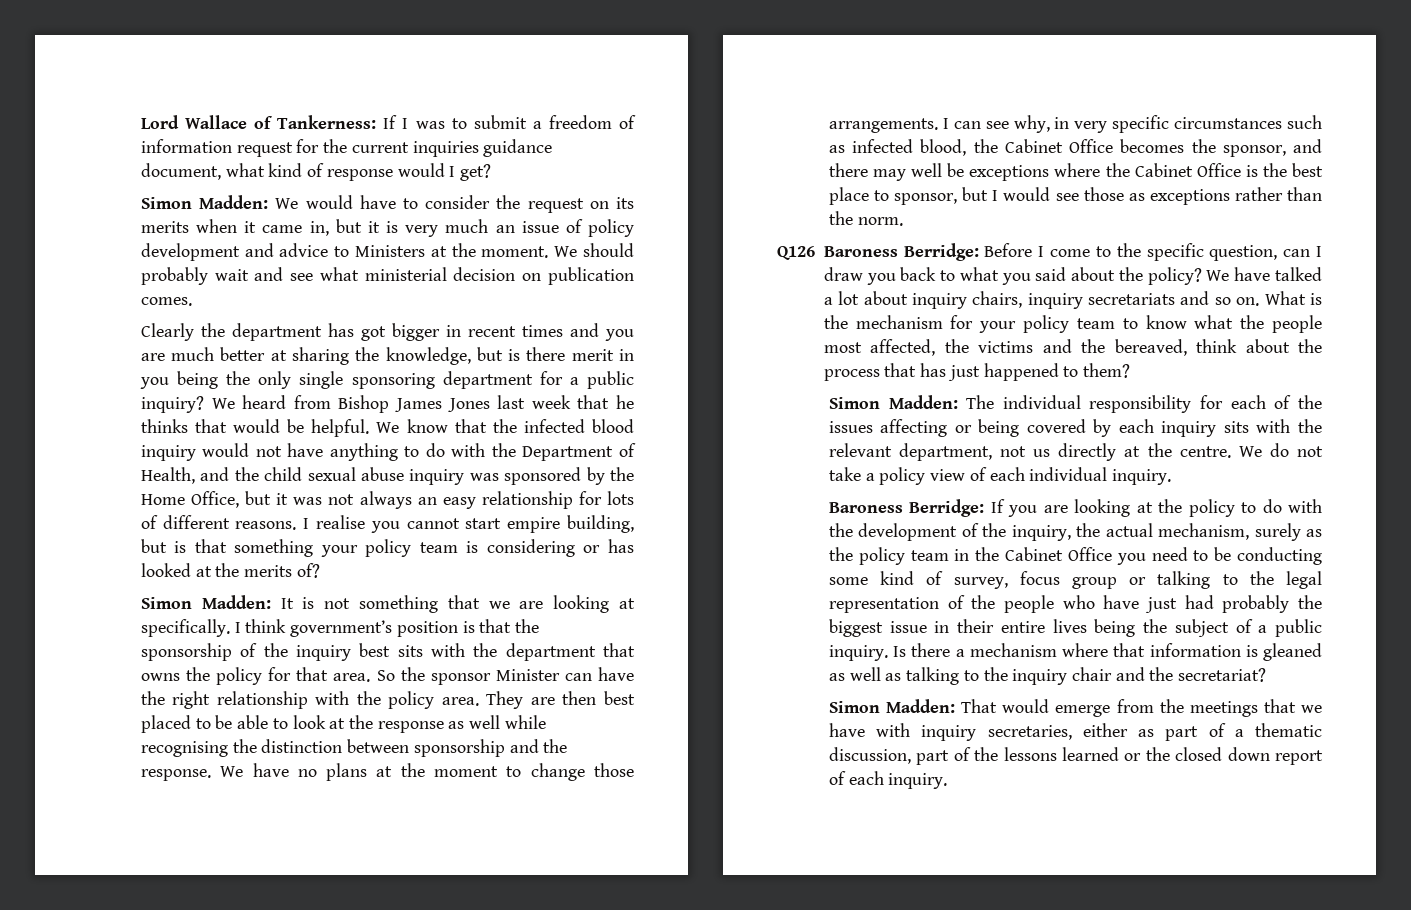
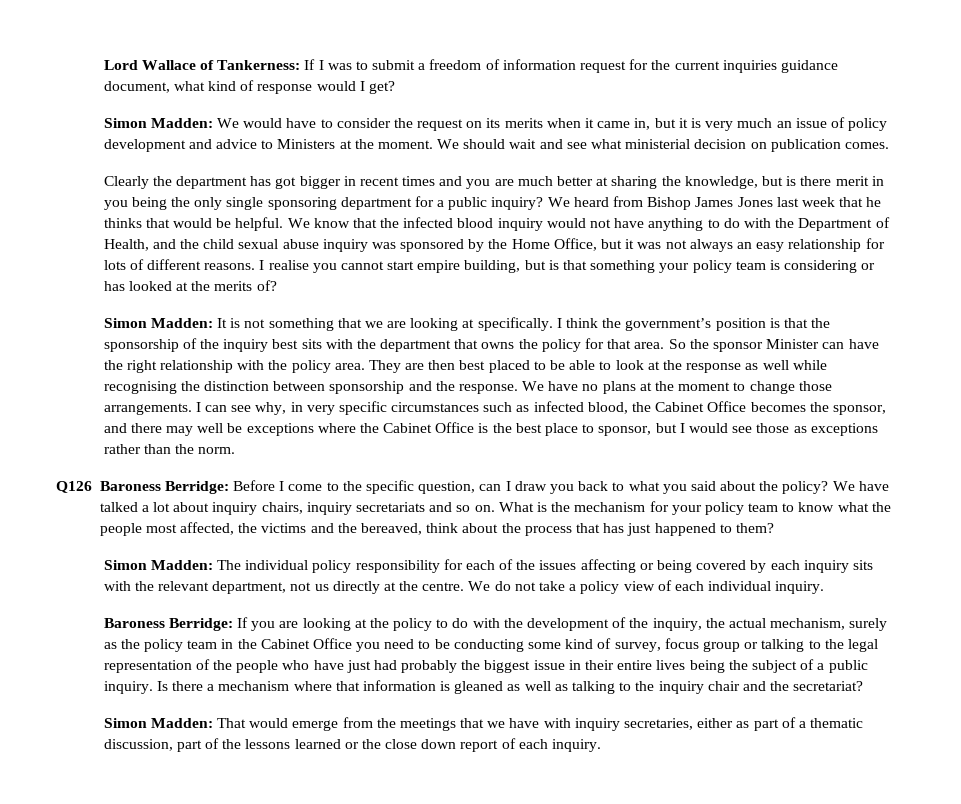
[140,267,208,285] probably -> (506, 144) none
(287, 626) none -> [602,318,622,328] the
(1081, 402) none -> [312,560,352,573] policy
[1175,747,1223,761] closed -> [385,739,418,749] close

